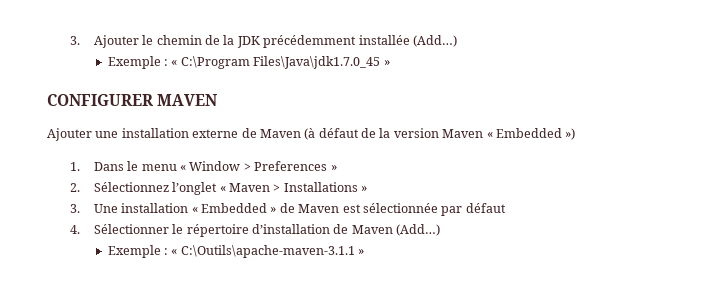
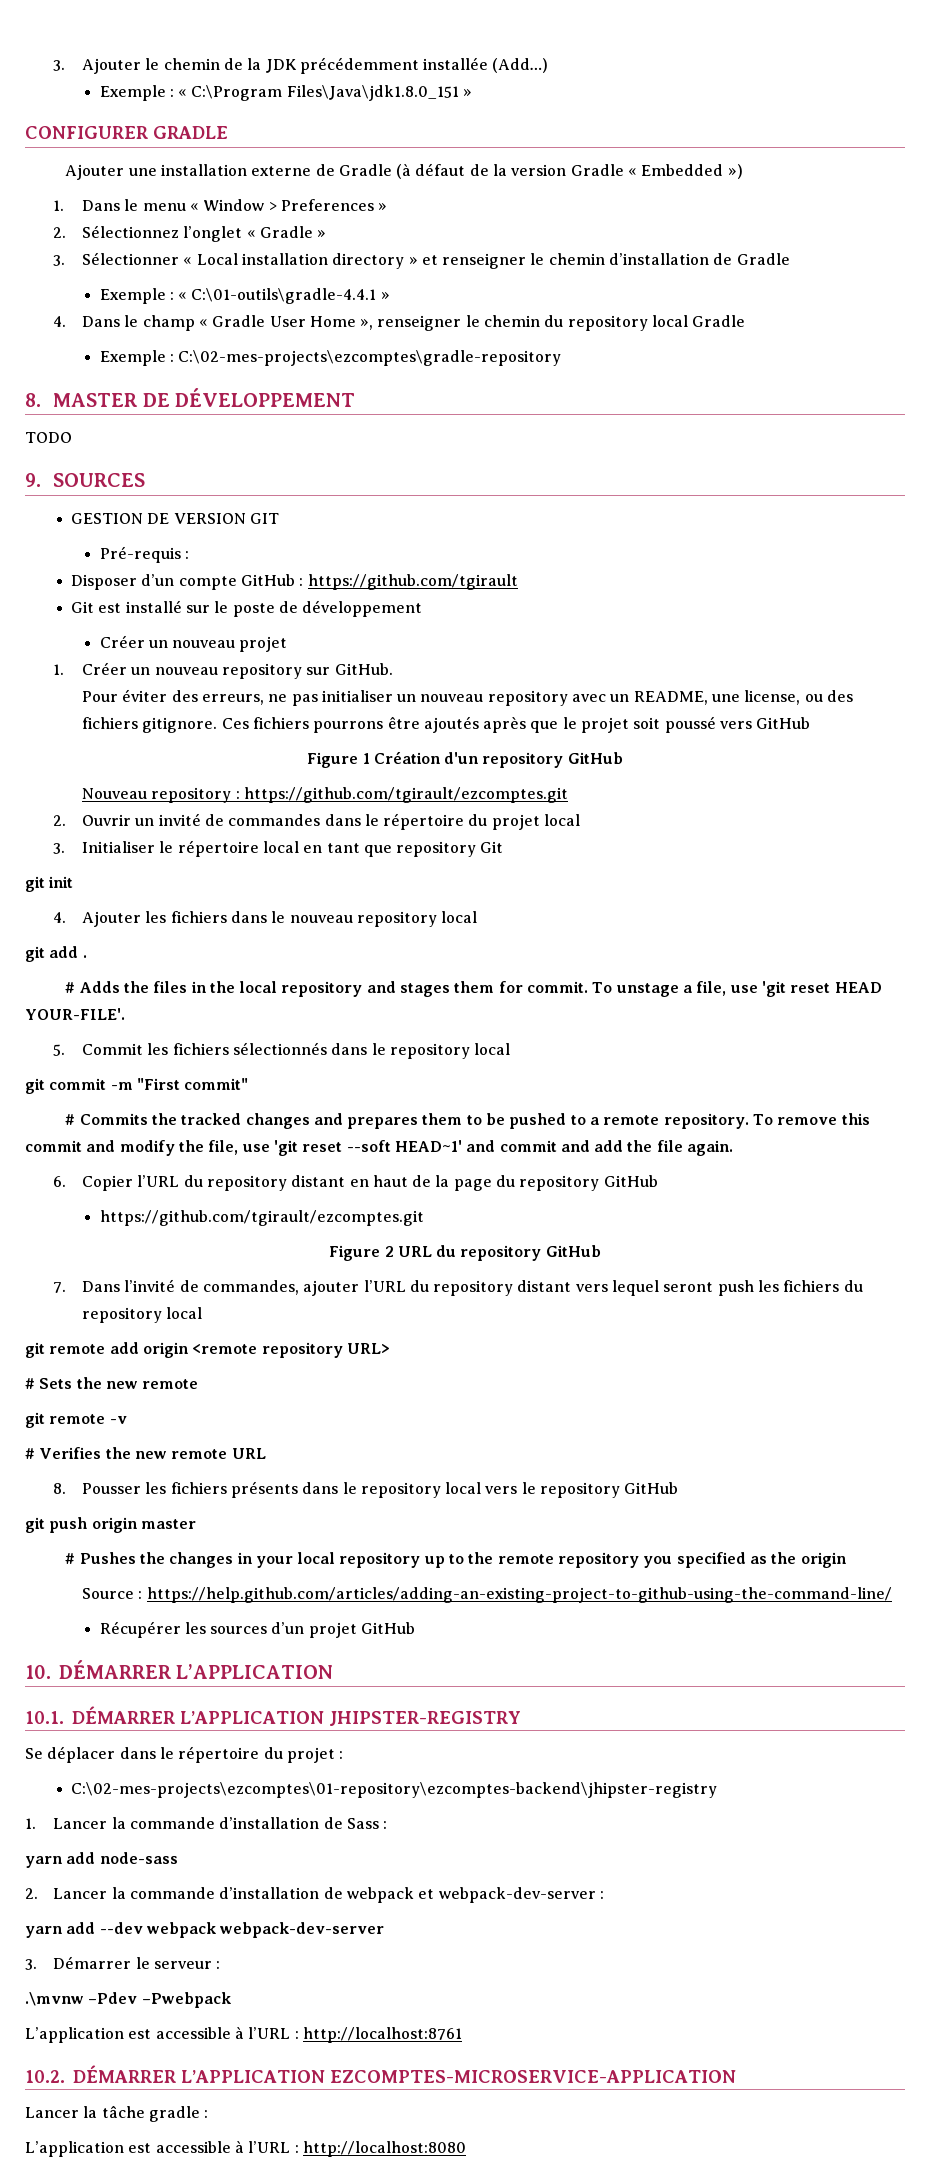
[253,56,381,69] Files\Java\jdk1.7.0_45 -> [286,85,459,101] Files\Java\jdk1.8.0_151
[157,94,218,106] MAVEN -> [153,126,228,139] GRADLE
[259,129,301,138] Maven -> [338,164,392,176] Gradle
[442,129,484,138] Maven -> [570,164,624,176] Gradle
[229,182,358,192] Maven > Installations -> [259,226,313,238] Gradle
[93,203,506,216] [70,224,441,237] [107,245,365,258] Une installation « Embedded » de Maven est sélectionnée par défaut // 4. Sélectionner le répertoire d’installation de Maven (Add…) // Exemple : « C:\Outils\apache-maven-3.1.1 » -> [81,252,790,269] [99,288,390,304] [53,315,746,331] [99,350,562,366] [25,388,356,407] [25,432,72,443] [25,473,146,487] [71,513,280,524] [99,546,189,563] [71,574,518,590] [71,600,423,617] [99,635,288,652] [53,662,393,679] [81,689,854,706] [81,716,811,733] [307,751,623,768] [81,787,568,803] [53,813,581,830] [53,840,504,857] [25,876,74,892] [53,911,478,927] [25,946,87,962] [65,981,882,997] [25,1008,125,1020] [53,1042,511,1059] [25,1078,249,1094] [65,1113,870,1129] [25,1140,734,1156] [53,1175,658,1191] [99,1210,424,1226] [329,1245,601,1261] [53,1279,863,1296] [81,1307,203,1323] [25,1342,390,1358] [25,1377,199,1389] [25,1412,127,1428] [25,1447,266,1459] [53,1481,679,1498] [25,1517,196,1533] [65,1552,847,1568] [81,1587,892,1603] [99,1621,416,1638] [25,1660,334,1679] [25,1706,521,1726] [25,1746,344,1763] [71,1782,718,1798] [25,1817,388,1829] [25,1852,178,1868] [25,1887,605,1903] [25,1922,385,1938] [25,1956,221,1970] [25,1992,231,2008] [25,2026,462,2043] [25,2065,736,2083] [25,2105,209,2122] [25,2140,466,2157] Sélectionner « Local installation directory » et renseigner le chemin d’installation de Gradle // Exemple : « C:\01-outils\gradle-4.4.1 » // 4. Dans le champ « Gradle User Home », renseigner le chemin du repository local Gradle // Exemple : C:\02-mes-projects\ezcomptes\gradle-repository // 8. MASTER DE DÉVELOPPEMENT // TODO // 9. SOURCES // GESTION DE VERSION GIT // Pré-requis : // Disposer d’un compte GitHub : https://github.com/tgirault // Git est installé sur le poste de développement // Créer un nouveau projet // 1. Créer un nouveau repository sur GitHub. // Pour éviter des erreurs, ne pas initialiser un nouveau repository avec un README, une license, ou des fichiers gitignore. Ces fichiers pourrons être ajoutés après que le projet soit poussé vers GitHub // Figure 1 Création d'un repository GitHub // Nouveau repository : https://github.com/tgirault/ezcomptes.git // 2. Ouvrir un invité de commandes dans le répertoire du projet local // 3. Initialiser le répertoire local en tant que repository Git // git init // 4. Ajouter les fichiers dans le nouveau repository local // git add . // # Adds the files in the local repository and stages them for commit. To unstage a file, use 'git reset HEAD YOUR-FILE'. // 5. Commit les fichiers sélectionnés dans le repository local // git commit -m "First commit" // # Commits the tracked changes and prepares them to be pushed to a remote repository. To remove this commit and modify the file, use 'git reset --soft HEAD~1' and commit and add the file again. // 6. Copier l’URL du repository distant en haut de la page du repository GitHub // https://github.com/tgirault/ezcomptes.git // Figure 2 URL du repository GitHub // 7. Dans l’invité de commandes, ajouter l’URL du repository distant vers lequel seront push les fichiers du repository local // git remote add origin <remote repository URL> // # Sets the new remote // git remote -v // # Verifies the new remote URL // 8. Pousser les fichiers présents dans le repository local vers le repository GitHub // git push origin master // # Pushes the changes in your local repository up to the remote repository you specified as the origin // Source : https://help.github.com/articles/adding-an-existing-project-to-github-using-the-command-line/ // Récupérer les sources d’un projet GitHub // 10. DÉMARRER L’APPLICATION // 10.1. DÉMARRER L’APPLICATION JHIPSTER-REGISTRY // Se déplacer dans le répertoire du projet : // C:\02-mes-projects\ezcomptes\01-repository\ezcomptes-backend\jhipster-registry // 1. Lancer la commande d’installation de Sass : // yarn add node-sass // 2. Lancer la commande d’installation de webpack et webpack-dev-server : // yarn add --dev webpack webpack-dev-server // 3. Démarrer le serveur : // .\mvnw –Pdev –Pwebpack // L’application est accessible à l’URL : http://localhost:8761 // 10.2. DÉMARRER L’APPLICATION EZCOMPTES-MICROSERVICE-APPLICATION // Lancer la tâche gradle : // L’application est accessible à l’URL : http://localhost:8080

